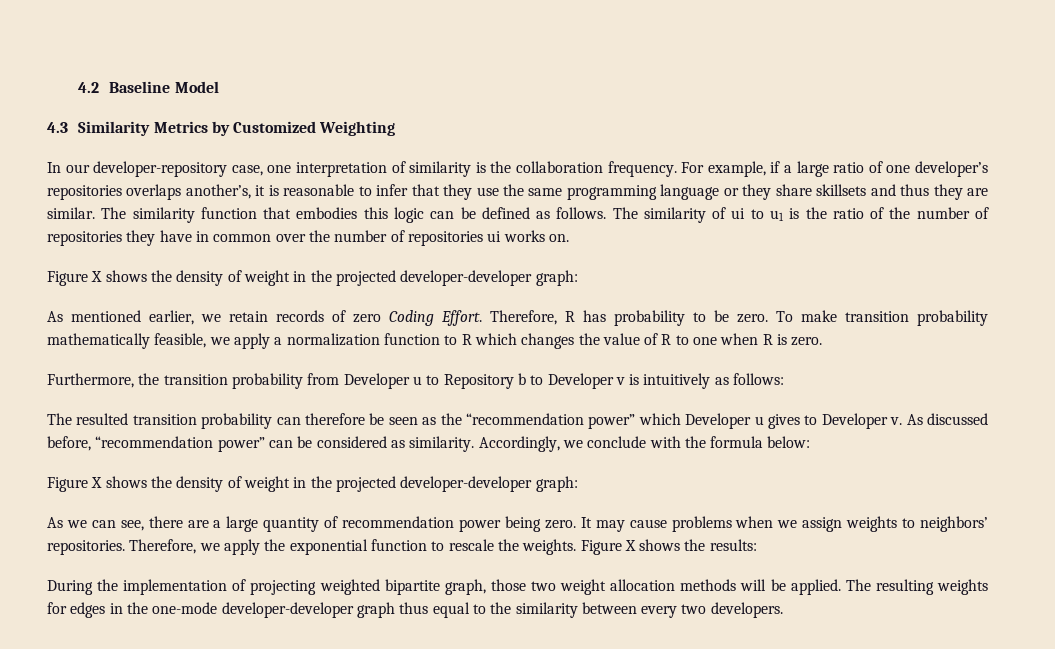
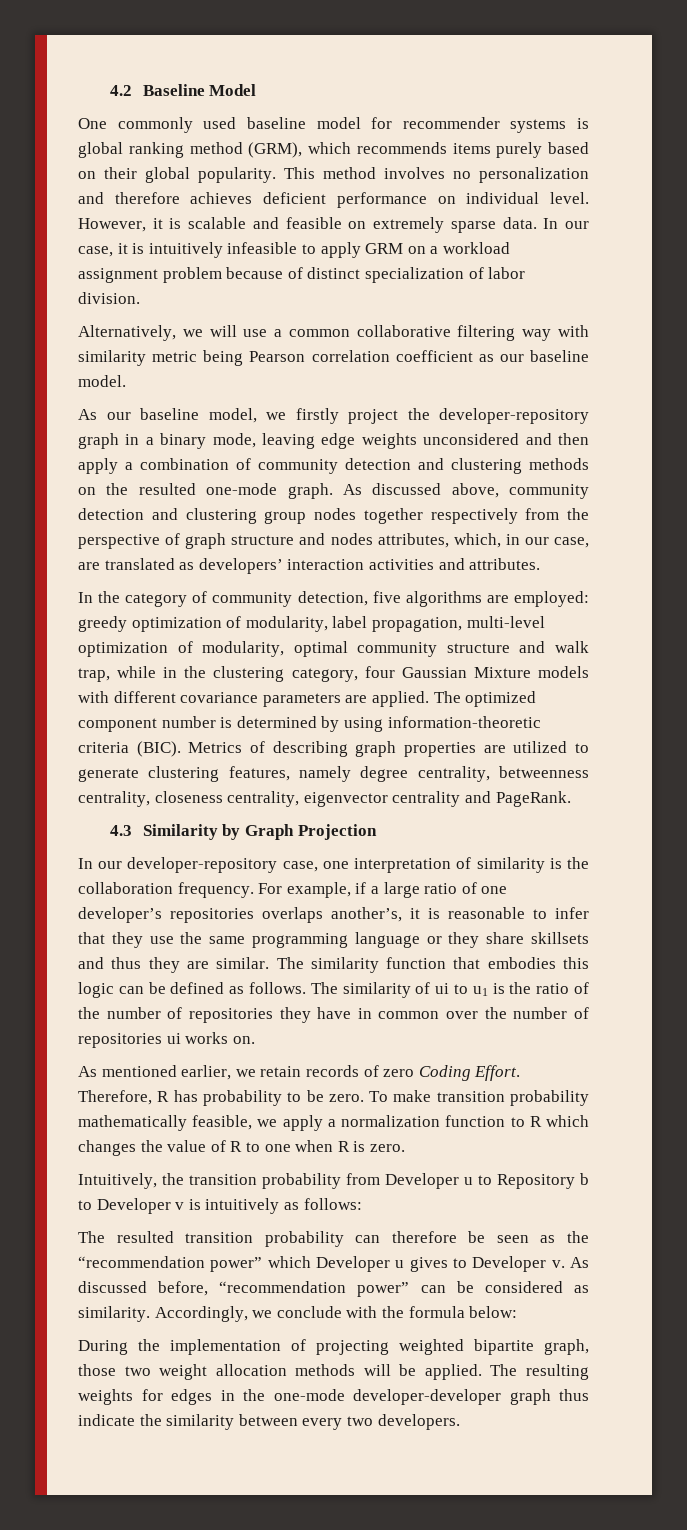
[47,121,396,136] 4.3 Similarity Metrics by Customized Weighting -> [78,117,589,133] [78,142,589,158] [78,167,589,183] [78,192,589,208] [78,217,590,233] [78,242,510,258] [78,267,526,283] [78,292,140,304] [78,325,589,341] [78,350,589,366] [78,375,126,387] [78,408,589,424] [78,433,589,449] [78,458,589,474] [78,483,589,499] [78,508,589,524] [78,533,590,549] [78,558,541,574] [78,591,589,607] [78,616,545,632] [78,641,589,657] [78,666,589,682] [78,691,537,707] [78,716,541,732] [78,741,589,757] [78,766,589,782] [78,791,571,807] [110,824,377,840] One commonly used baseline model for recommender systems is global ranking method (GRM), which recommends items purely based on their global popularity. This method involves no personalization and therefore achieves deficient performance on individual level. However, it is scalable and feasible on extremely sparse data. In our case, it is intuitively infeasible to apply GRM on a workload assignment problem because of distinct specialization of labor division. // Alternatively, we will use a common collaborative filtering way with similarity metric being Pearson correlation coefficient as our baseline model. // As our baseline model, we firstly project the developer-repository graph in a binary mode, leaving edge weights unconsidered and then apply a combination of community detection and clustering methods on the resulted one-mode graph. As discussed above, community detection and clustering group nodes together respectively from the perspective of graph structure and nodes attributes, which, in our case, are translated as developers’ interaction activities and attributes. // In the category of community detection, five algorithms are employed: greedy optimization of modularity, label propagation, multi-level optimization of modularity, optimal community structure and walk trap, while in the clustering category, four Gaussian Mixture models with different covariance parameters are applied. The optimized component number is determined by using information-theoretic criteria (BIC). Metrics of describing graph properties are utilized to generate clustering features, namely degree centrality, betweenness centrality, closeness centrality, eigenvector centrality and PageRank. // 4.3 Similarity by Graph Projection
[47,270,578,286] // Figure X shows the density of weight in the projected developer-developer graph: -> (255, 1040) none
[47,373,134,388] Furthermore, -> [78,1173,157,1189] Intuitively,
[47,476,578,492] [47,516,989,532] [47,539,757,555] // Figure X shows the density of weight in the projected developer-developer graph: // As we can see, there are a large quantity of recommendation power being zero. It may cause problems when we assign weights to neighbors’ repositories. Therefore, we apply the exponential function to rescale the weights. Figure X shows the results: -> (518, 1312) none
[432,602,486,618] equal to -> [78,1414,135,1426] indicate

